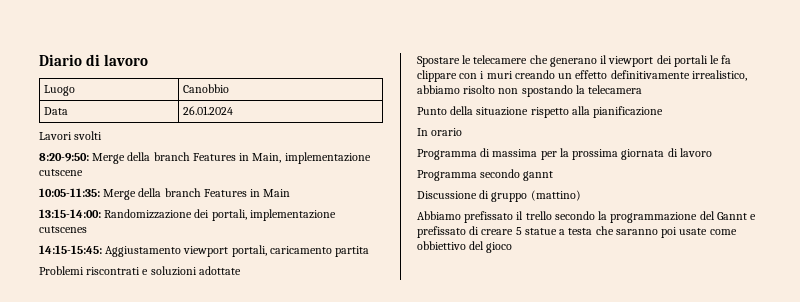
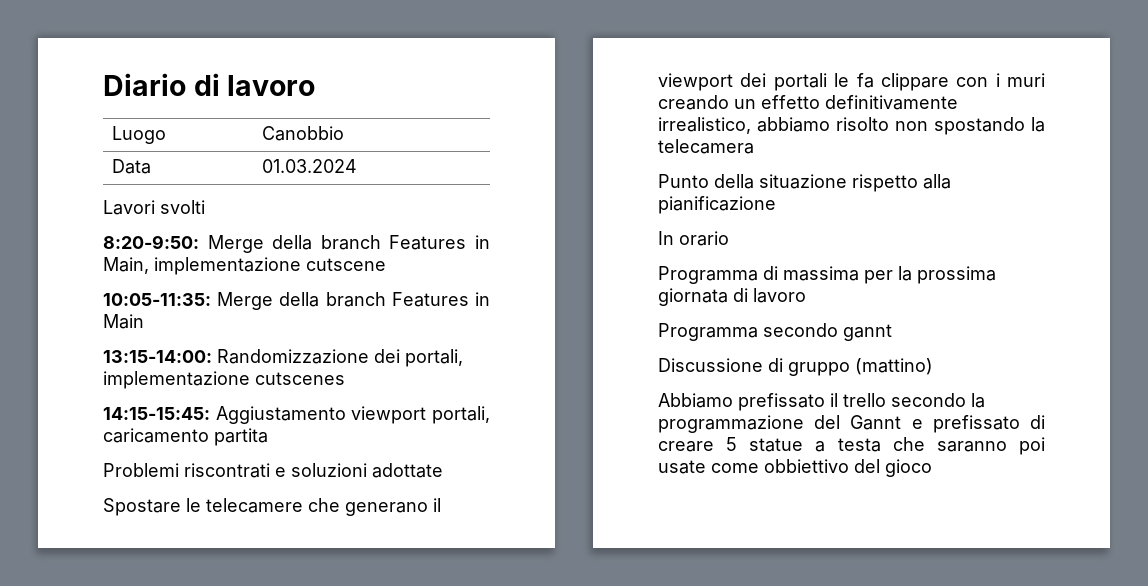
[183,106,234,115] 26.01.2024 -> [262,159,358,173] 01.03.2024

